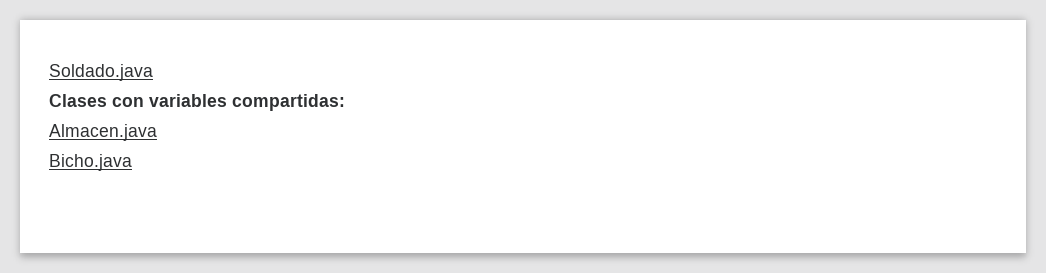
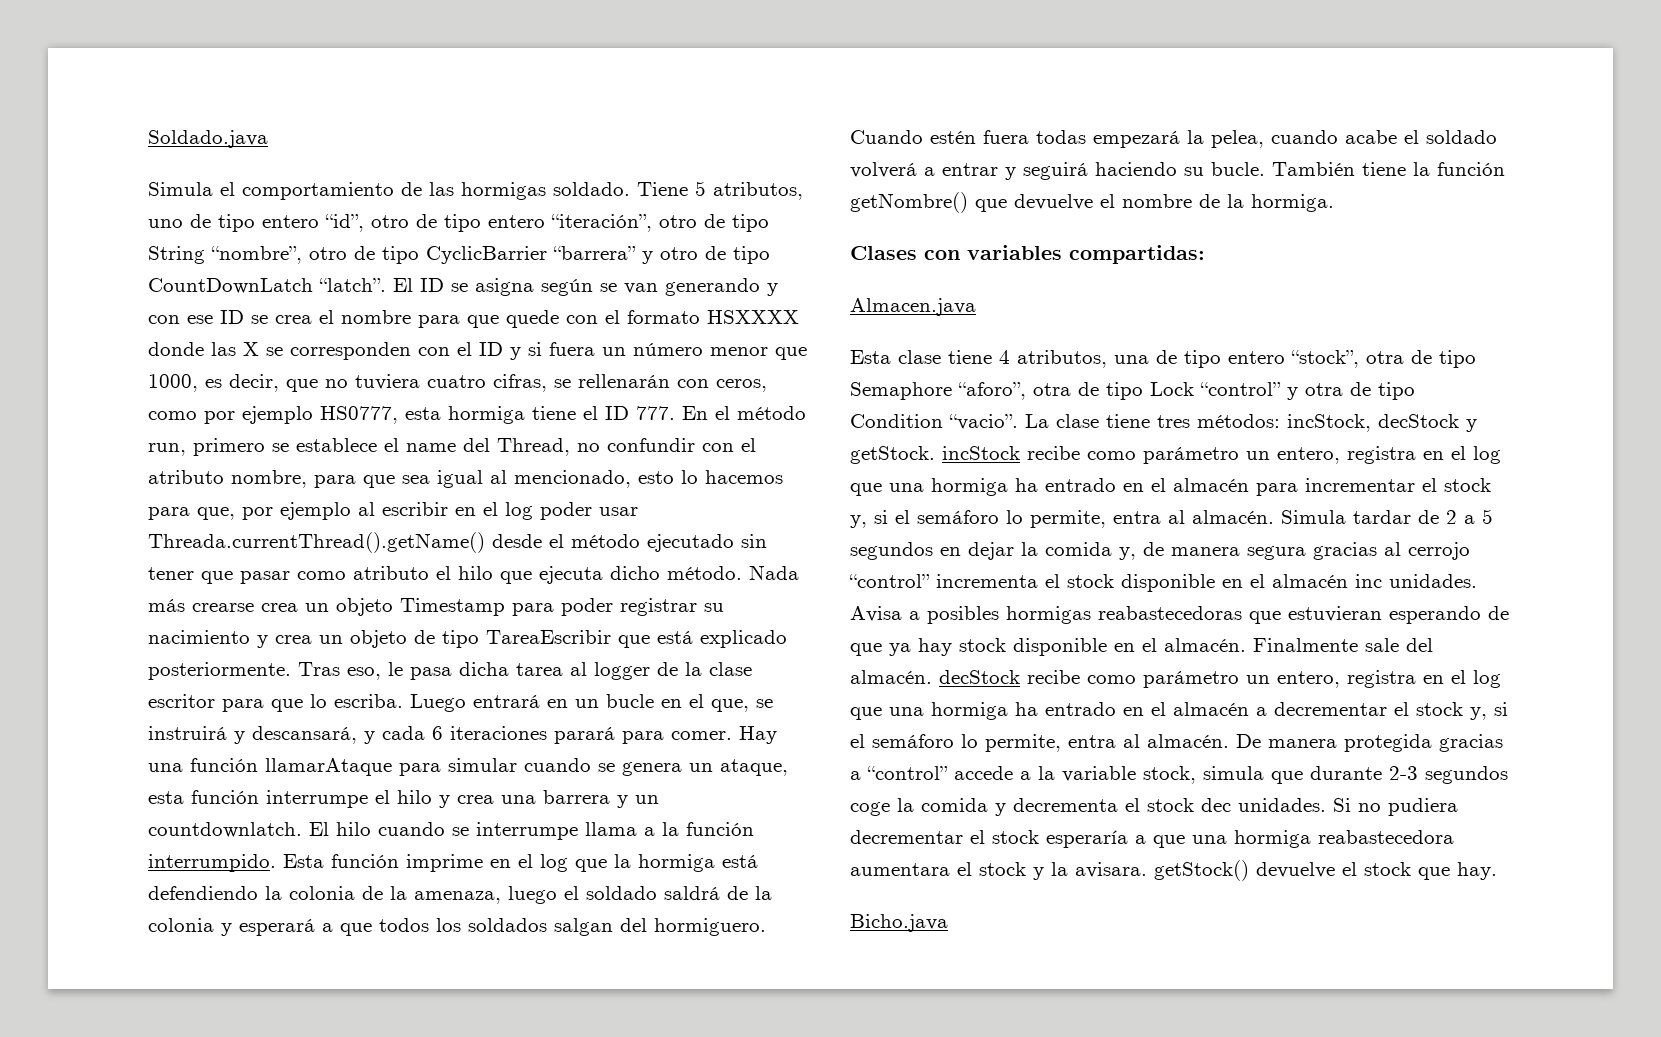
(153, 72) none -> [148,181,803,200] [148,214,769,232] [148,246,770,264] [148,278,778,296] [148,310,799,328] [148,342,807,360] [148,374,767,392] [148,406,806,424] [148,438,756,456] [148,470,783,488] [148,502,638,520] [148,532,767,553] [148,565,799,584] [148,598,724,616] [148,630,787,648] [148,662,752,680] [148,694,773,712] [148,726,777,744] [148,758,788,776] [148,790,659,808] [148,822,754,840] [148,854,758,872] [148,886,772,904] [148,918,766,936] [850,130,1497,148] [850,162,1505,180] [850,192,1334,213] // Simula el comportamiento de las hormigas soldado. Tiene 5 atributos, uno de tipo entero “id”, otro de tipo entero “iteración”, otro de tipo String “nombre”, otro de tipo CyclicBarrier “barrera” y otro de tipo CountDownLatch “latch”. El ID se asigna según se van generando y con ese ID se crea el nombre para que quede con el formato HSXXXX donde las X se corresponden con el ID y si fuera un número menor que 1000, es decir, que no tuviera cuatro cifras, se rellenarán con ceros, como por ejemplo HS0777, esta hormiga tiene el ID 777. En el método run, primero se establece el name del Thread, no confundir con el atributo nombre, para que sea igual al mencionado, esto lo hacemos para que, por ejemplo al escribir en el log poder usar Threada.currentThread().getName() desde el método ejecutado sin tener que pasar como atributo el hilo que ejecuta dicho método. Nada más crearse crea un objeto Timestamp para poder registrar su nacimiento y crea un objeto de tipo TareaEscribir que está explicado posteriormente. Tras eso, le pasa dicha tarea al logger de la clase escritor para que lo escriba. Luego entrará en un bucle en el que, se instruirá y descansará, y cada 6 iteraciones parará para comer. Hay una función llamarAtaque para simular cuando se genera un ataque, esta función interrumpe el hilo y crea una barrera y un countdownlatch. El hilo cuando se interrumpe llama a la función interrumpido. Esta función imprime en el log que la hormiga está defendiendo la colonia de la amenaza, luego el soldado saldrá de la colonia y esperará a que todos los soldados salgan del hormiguero. Cuando estén fuera todas empezará la pelea, cuando acabe el soldado volverá a entrar y seguirá haciendo su bucle. También tiene la función getNombre() que devuelve el nombre de la hormiga.
(157, 132) none -> [850,350,1476,368] [850,382,1415,400] [850,414,1477,432] [850,446,1501,464] [850,478,1491,496] [850,509,1493,528] [850,542,1470,560] [849,574,1477,592] [850,606,1509,624] [850,638,1433,656] [850,670,1501,688] [850,702,1508,720] [850,734,1503,752] [850,766,1508,784] [850,798,1458,816] [850,830,1454,848] [850,860,1497,881] // Esta clase tiene 4 atributos, una de tipo entero “stock”, otra de tipo Semaphore “aforo”, otra de tipo Lock “control” y otra de tipo Condition “vacio”. La clase tiene tres métodos: incStock, decStock y getStock. incStock recibe como parámetro un entero, registra en el log que una hormiga ha entrado en el almacén para incrementar el stock y, si el semáforo lo permite, entra al almacén. Simula tardar de 2 a 5 segundos en dejar la comida y, de manera segura gracias al cerrojo “control” incrementa el stock disponible en el almacén inc unidades. Avisa a posibles hormigas reabastecedoras que estuvieran esperando de que ya hay stock disponible en el almacén. Finalmente sale del almacén. decStock recibe como parámetro un entero, registra en el log que una hormiga ha entrado en el almacén a decrementar el stock y, si el semáforo lo permite, entra al almacén. De manera protegida gracias a “control” accede a la variable stock, simula que durante 2-3 segundos coge la comida y decrementa el stock dec unidades. Si no pudiera decrementar el stock esperaría a que una hormiga reabastecedora aumentara el stock y la avisara. getStock() devuelve el stock que hay.

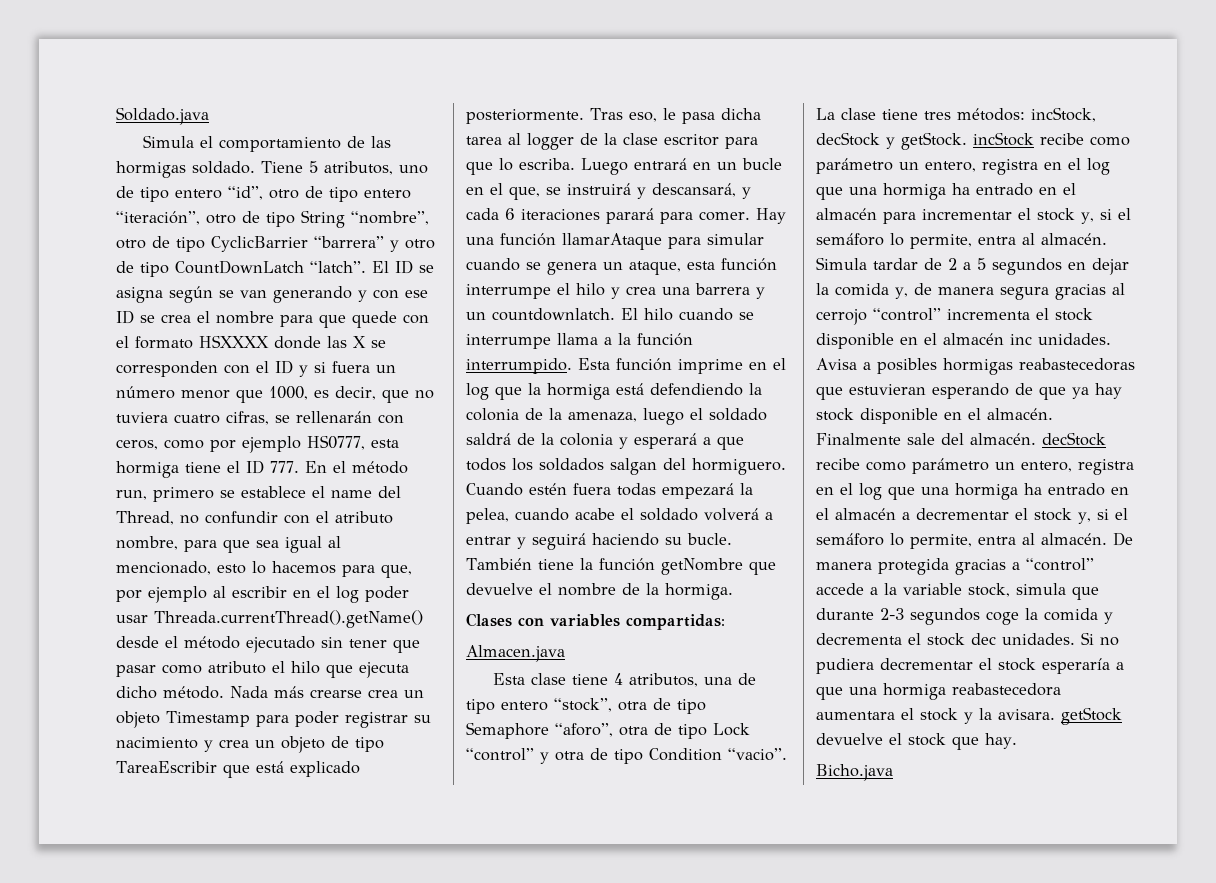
[850,192,968,213] getNombre() -> [660,558,743,575] getNombre
[1154,860,1249,881] getStock() -> [1061,707,1122,725] getStock

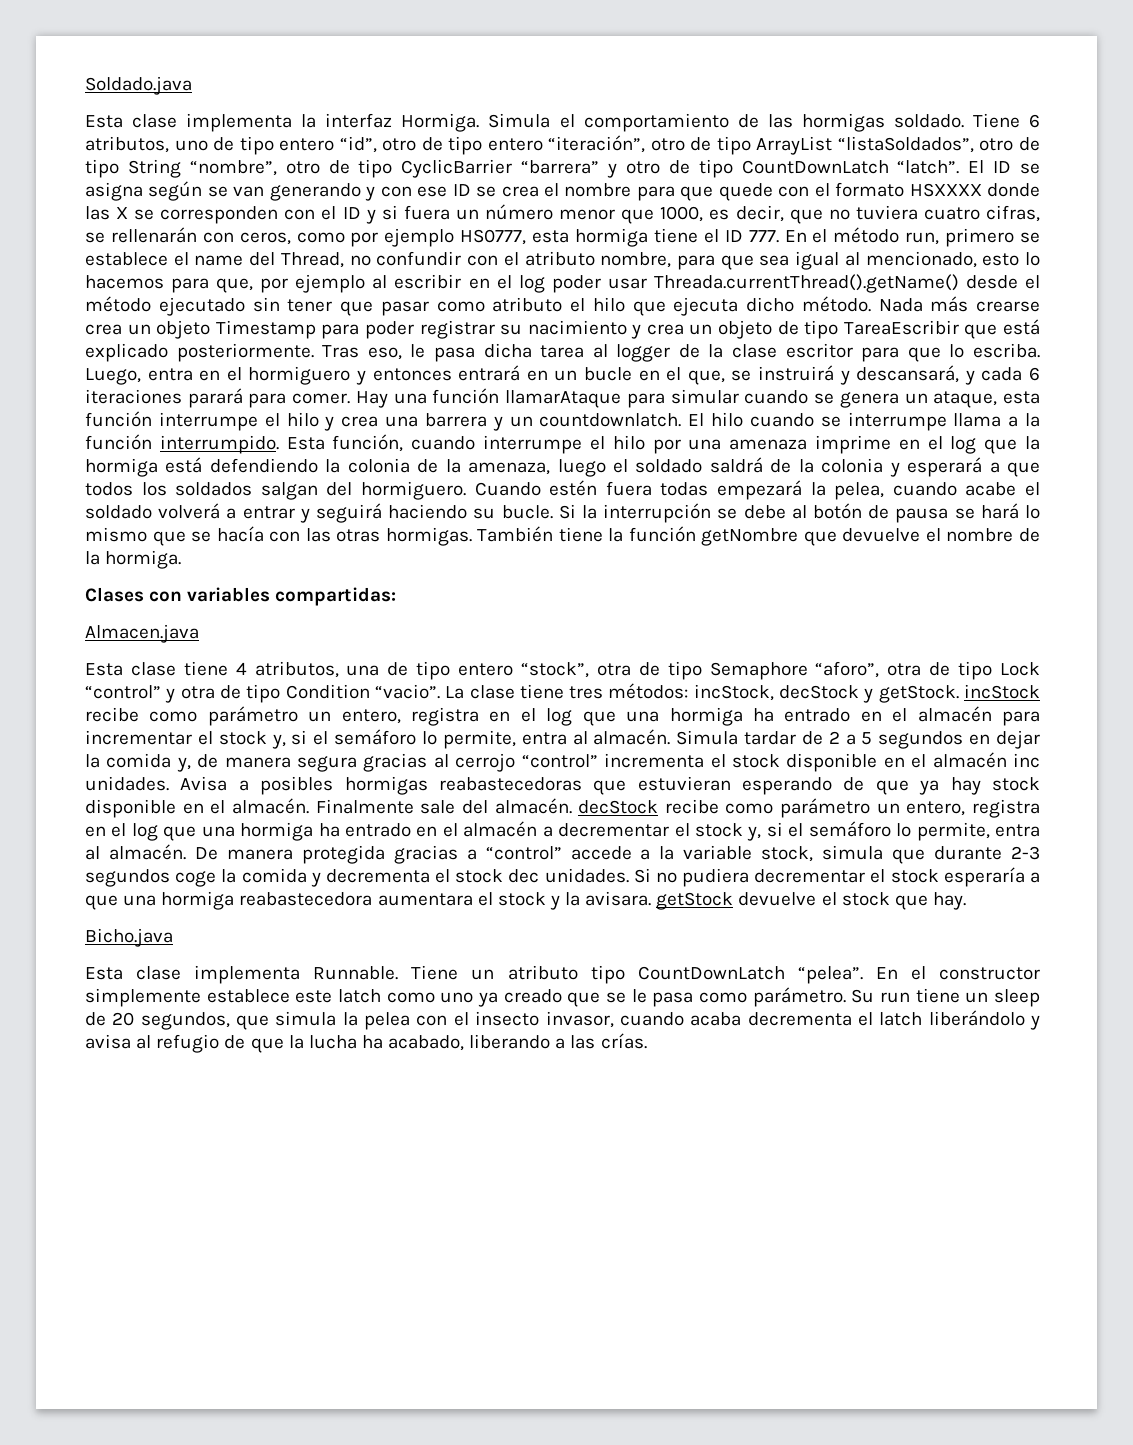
(209, 116) none -> [85,113,480,132] Esta clase implementa la interfaz Hormiga.
[309,161,318,173] 5 -> [1029,114,1040,128] 6
(295, 219) none -> [756,136,1040,155] [85,159,119,178] ArrayList “listaSoldados”, otro de tipo
[581,158,628,175] Luego -> [85,366,452,385] Luego, entra en el hormiguero y entonces
[616,358,672,371] función -> [332,434,808,454] función, cuando interrumpe el hilo por una amenaza
(732, 539) none -> [558,503,1041,523] [85,526,472,546] Si la interrupción se debe al botón de pausa se hará lo mismo que se hacía con las otras hormigas.
(893, 772) none -> [85,965,1040,984] [85,987,1040,1007] [85,1010,1041,1030] [85,1033,647,1053] // Esta clase implementa Runnable. Tiene un atributo tipo CountDownLatch “pelea”. En el constructor simplemente establece este latch como uno ya creado que se le pasa como parámetro. Su run tiene un sleep de 20 segundos, que simula la pelea con el insecto invasor, cuando acaba decrementa el latch liberándolo y avisa al refugio de que la lucha ha acabado, liberando a las crías.

